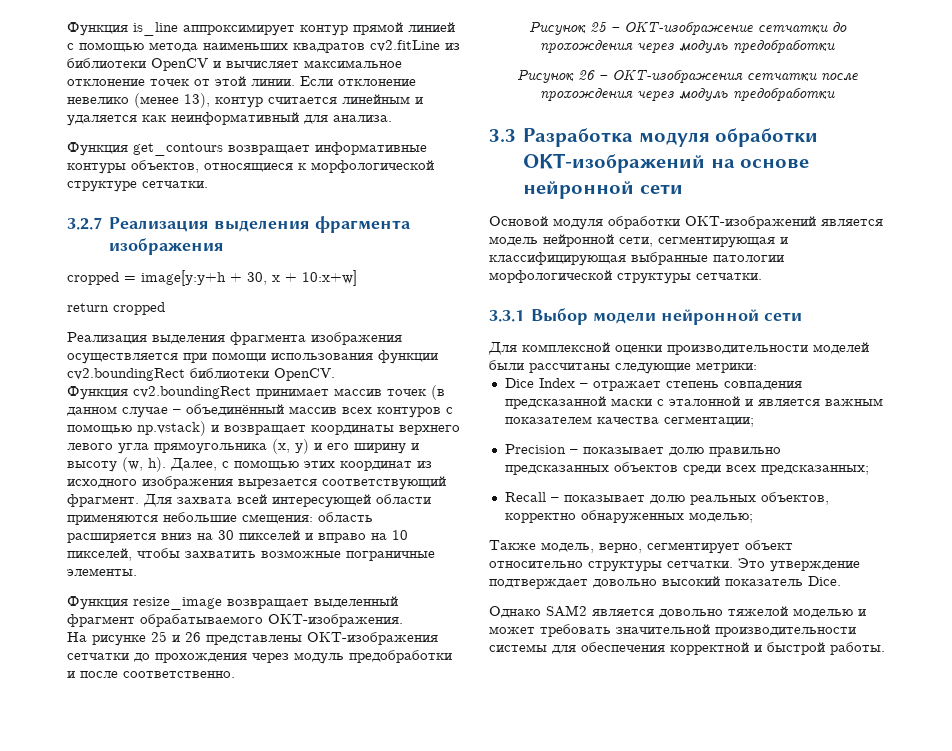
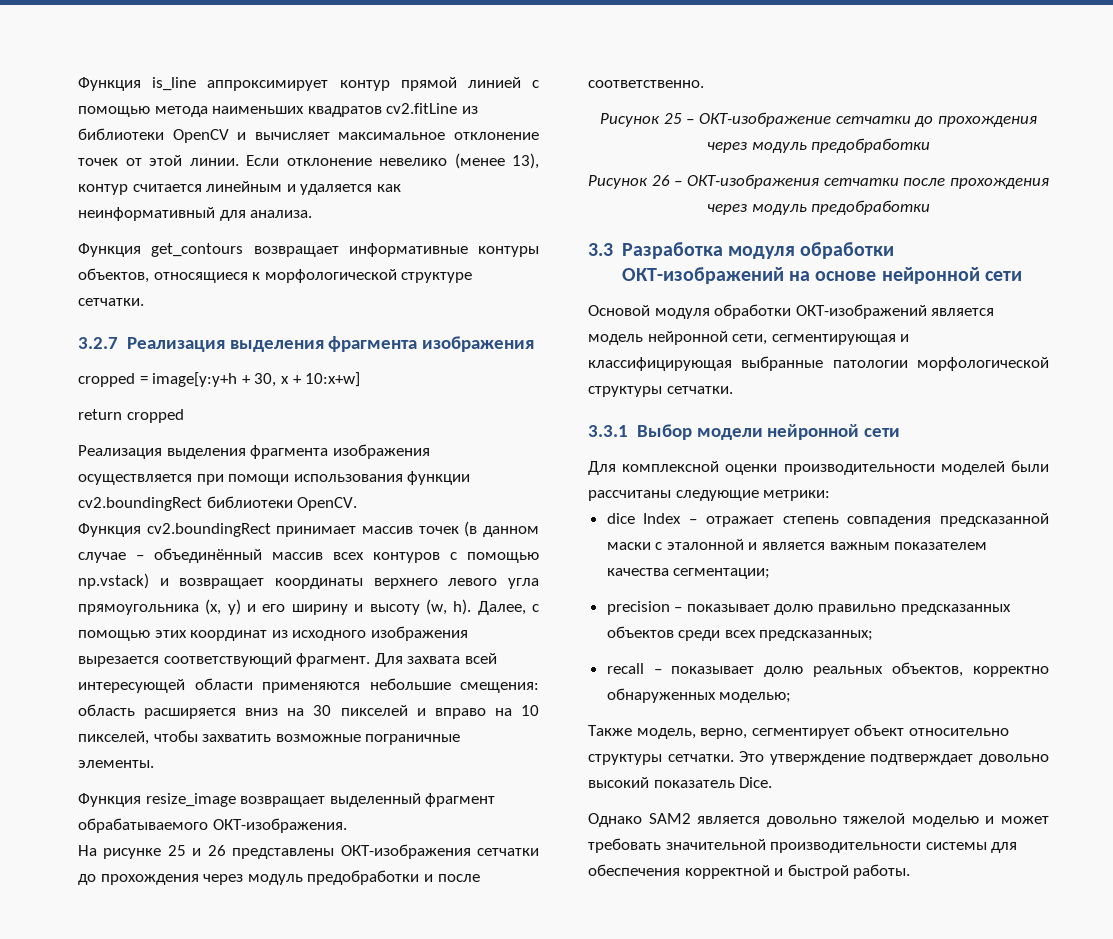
[504,378,534,388] Dice -> [606,513,635,524] dice
[504,444,566,454] Precision -> [606,601,670,615] precision
[504,492,546,502] Recall -> [606,663,644,674] recall

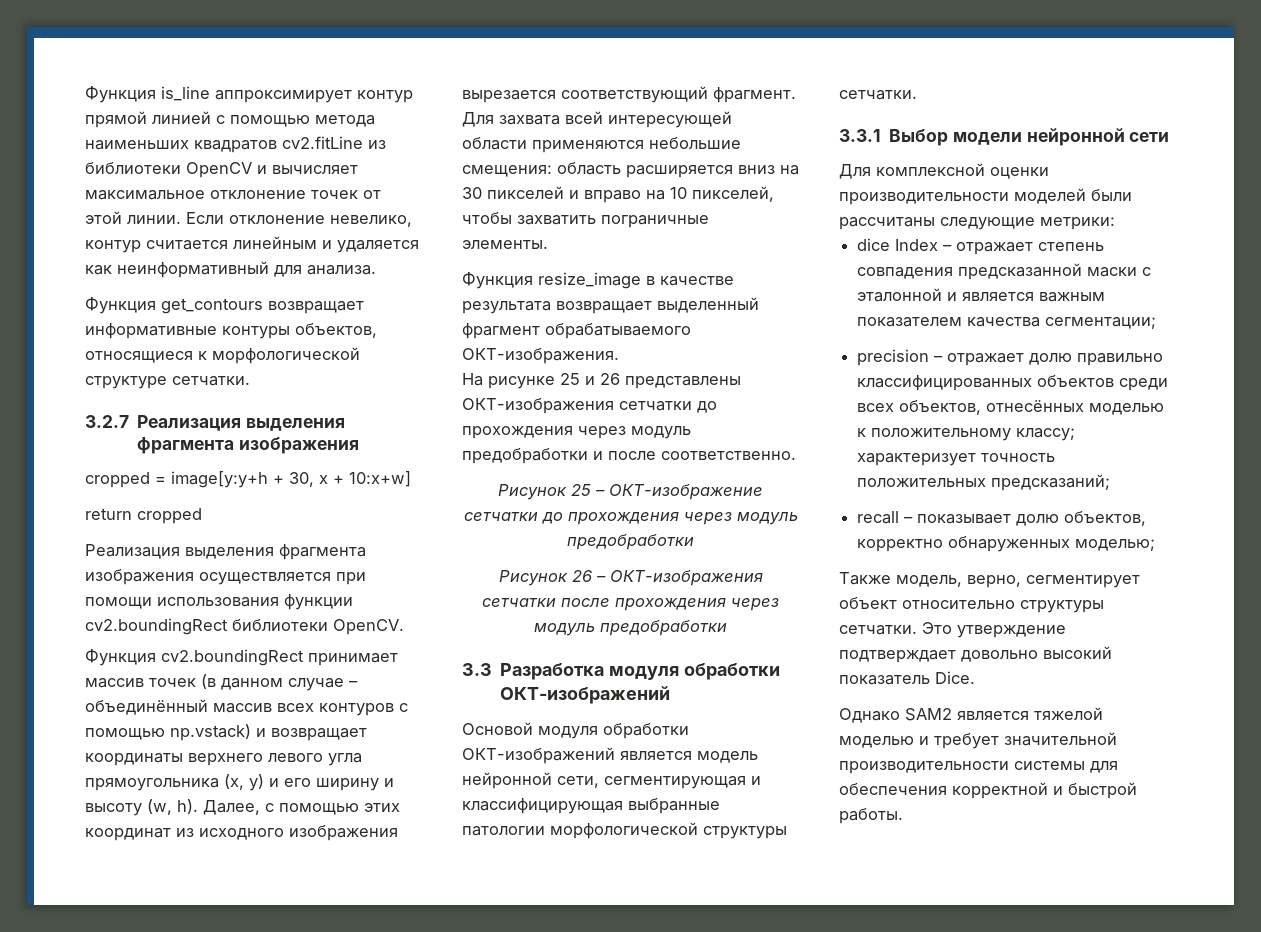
[379,153,539,169] невелико (менее 13), -> [330,215,412,227] невелико,
[275,734,361,742] возможные -> (596, 220) none
(236, 800) none -> [646,276,734,286] [462,301,551,314] в качестве результата
[788,267,1023,284] на основе нейронной сети -> (671, 695) none
[686,604,770,612] показывает -> [947,353,1025,366] отражает
[900,604,1011,615] предсказанных -> [857,375,1033,391] классифицированных
[759,630,874,641] предсказанных; -> [899,400,1165,415] [857,428,1076,441] [857,453,1056,466] [857,474,1111,491] объектов, отнесённых моделью к положительному классу; характеризует точность положительных предсказаний;
[813,666,884,677] реальных -> (1060, 520) none
[766,816,837,827] довольно -> (1029, 715) none
[1001,816,1049,824] [588,838,661,853] может требовать -> [934,733,999,749] требует

